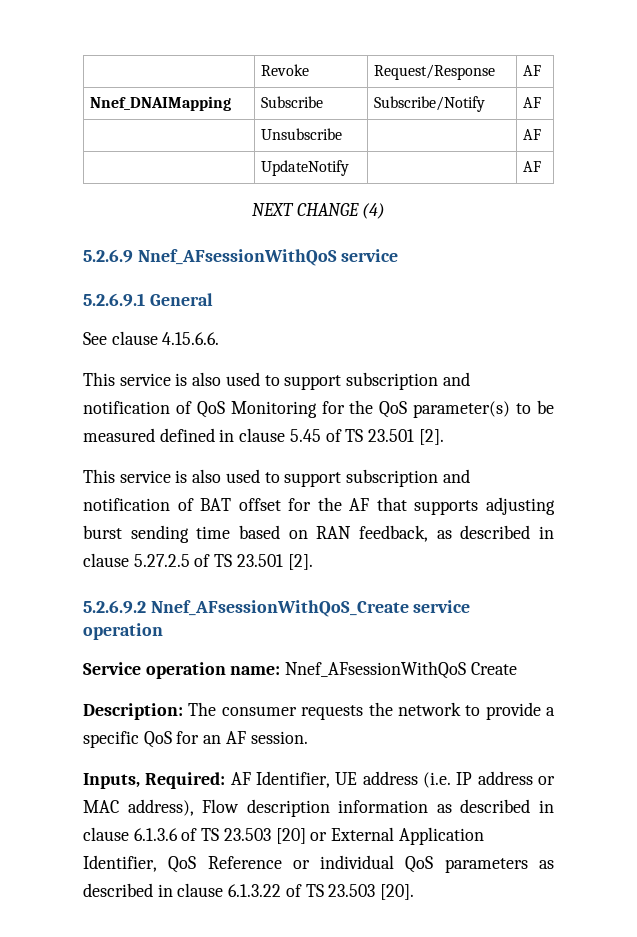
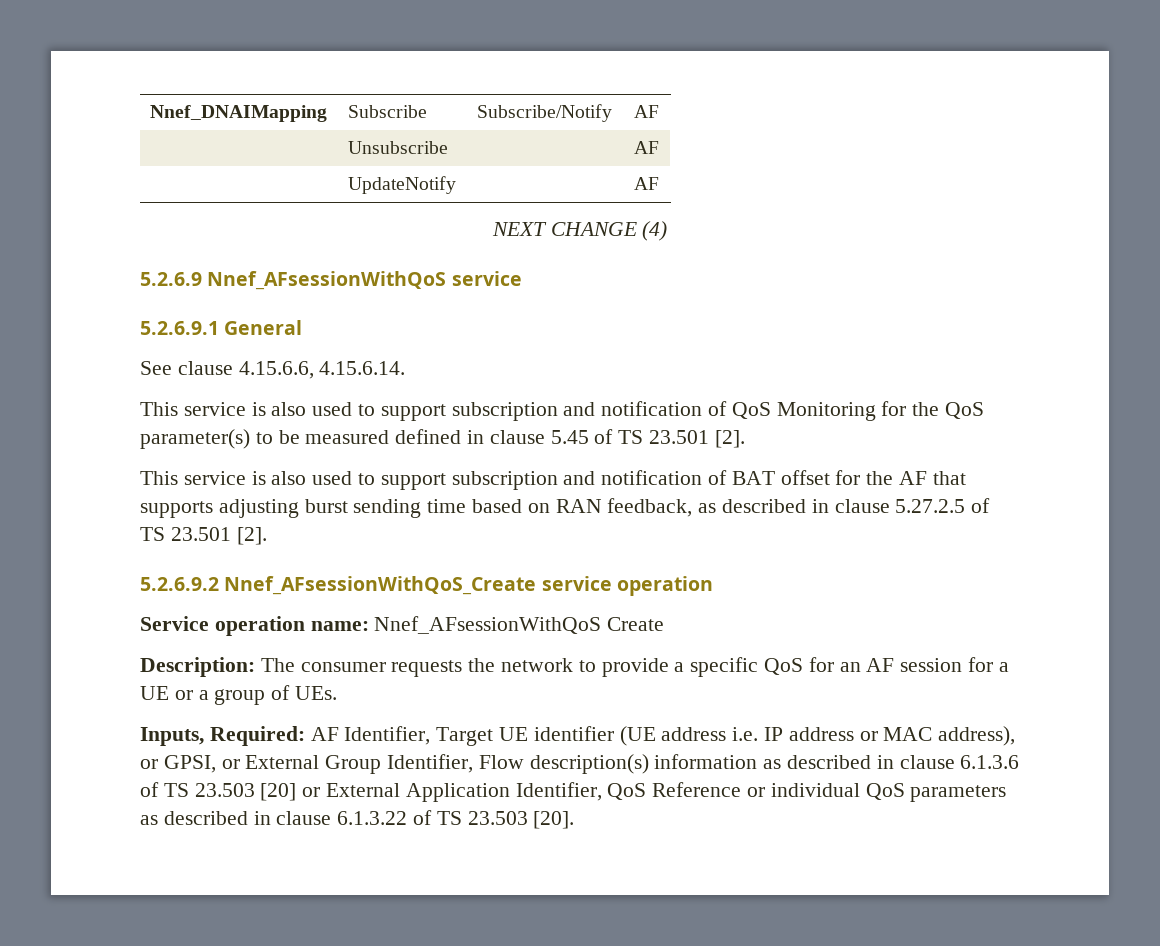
[261,64,310,76] [374,64,496,80] [523,65,542,76] | Revoke | Request/Response | AF // -> (150, 113) none
[162,332,220,345] 4.15.6.6. -> [238,361,406,379] 4.15.6.6, 4.15.6.14.
[250,731,308,744] [83,771,451,789] session. // Inputs, Required: AF Identifier, UE address (i.e. -> [900,657,1009,672] [140,685,338,705] [140,726,759,746] session for a UE or a group of UEs. // Inputs, Required: AF Identifier, Target UE identifier (UE address i.e.
[202,799,330,817] Flow description -> [140,754,649,774] or GPSI, or External Group Identifier, Flow description(s)

